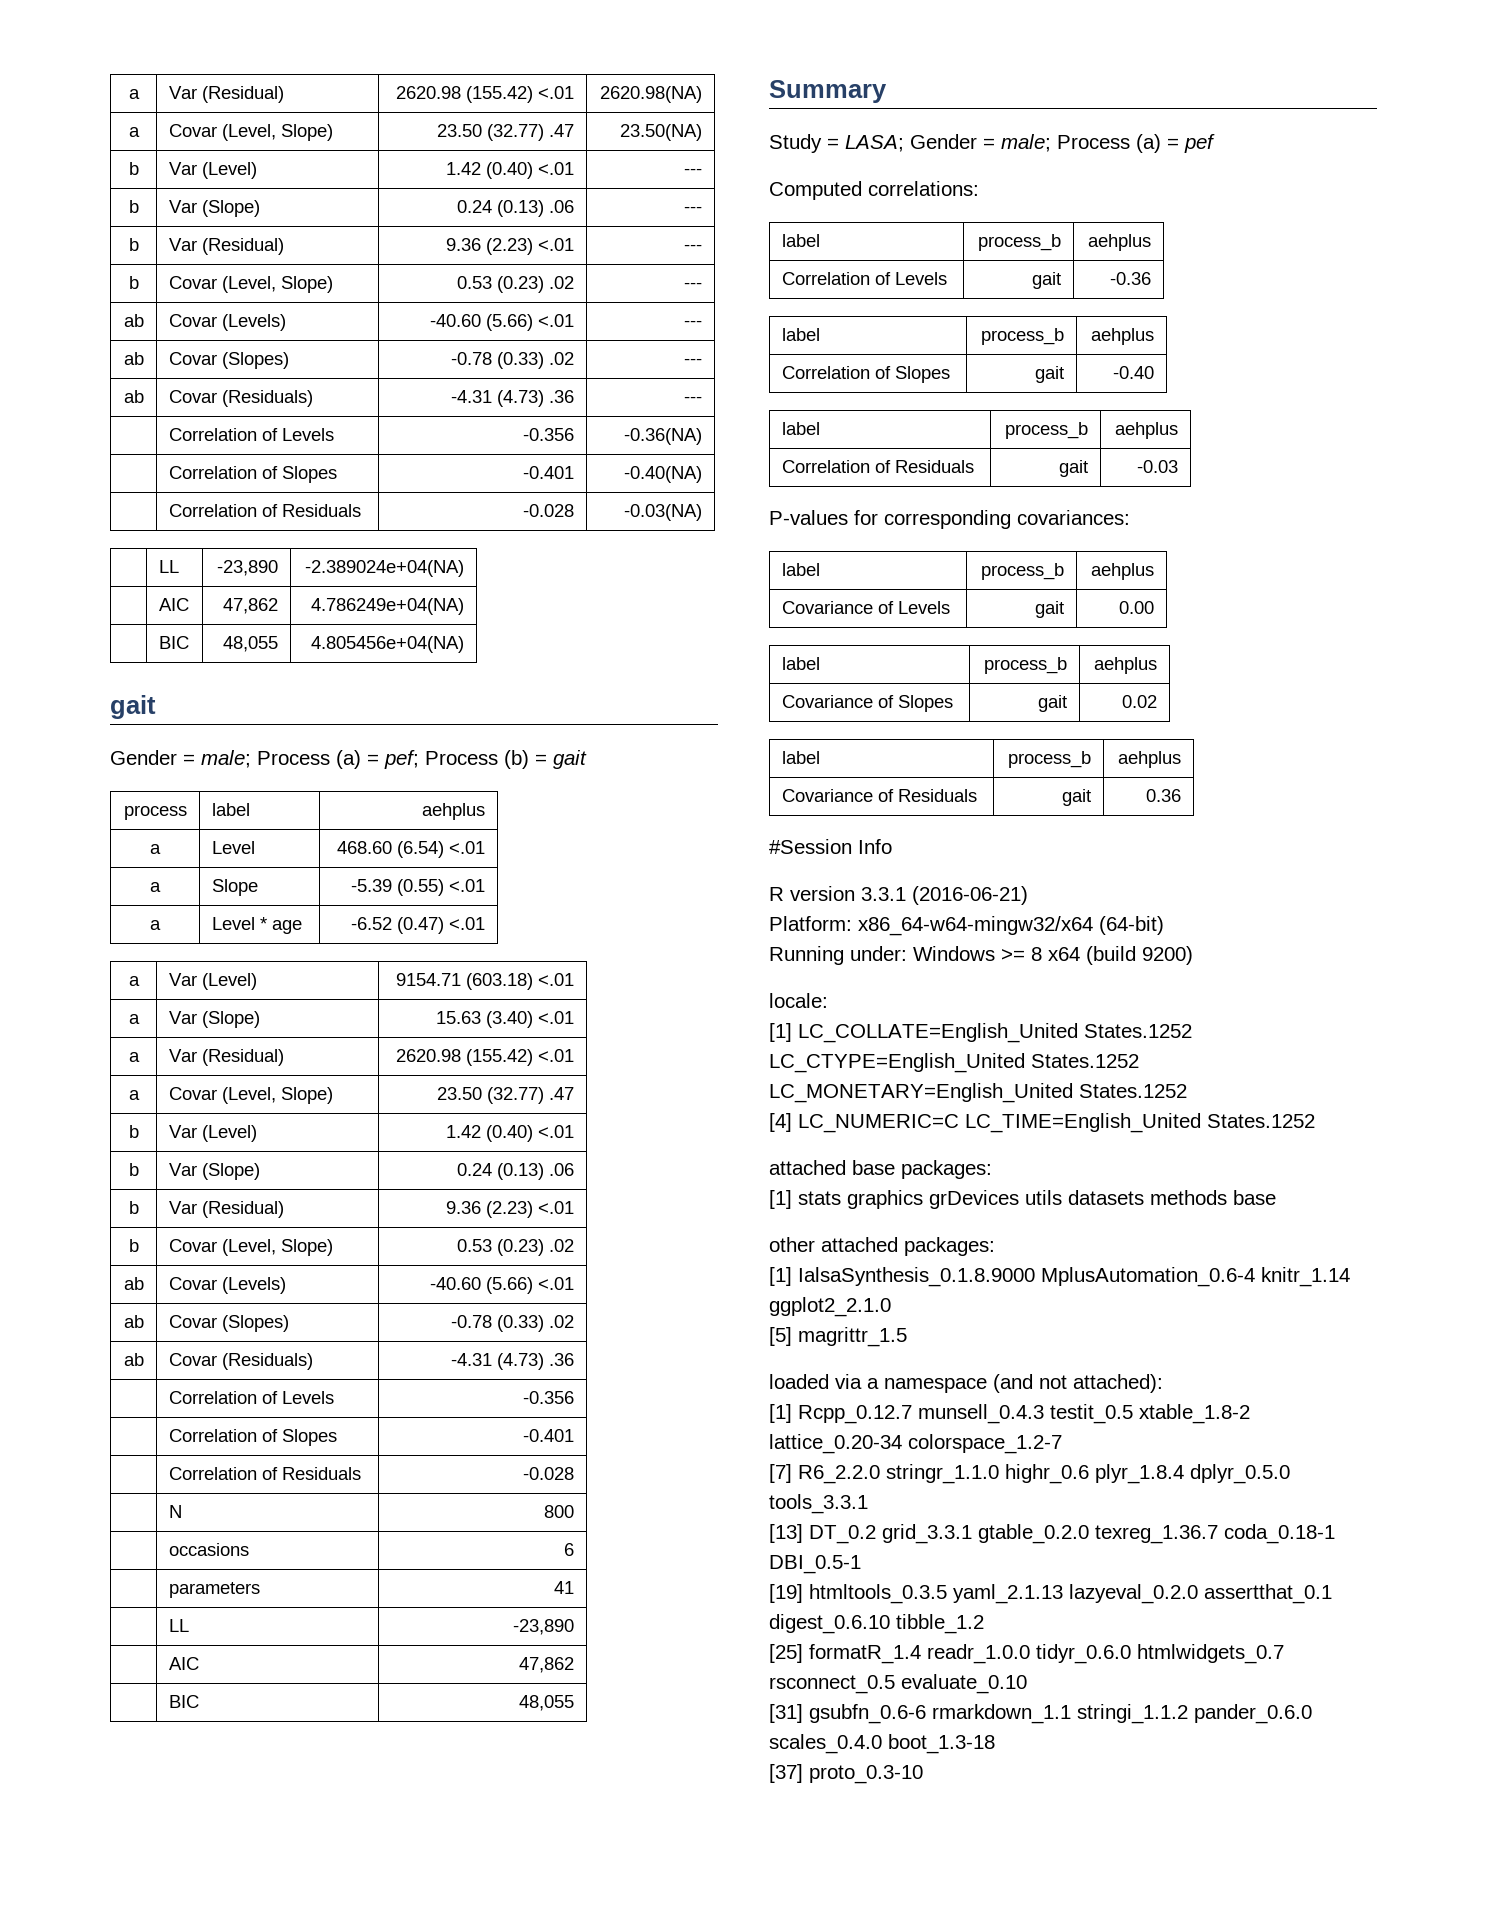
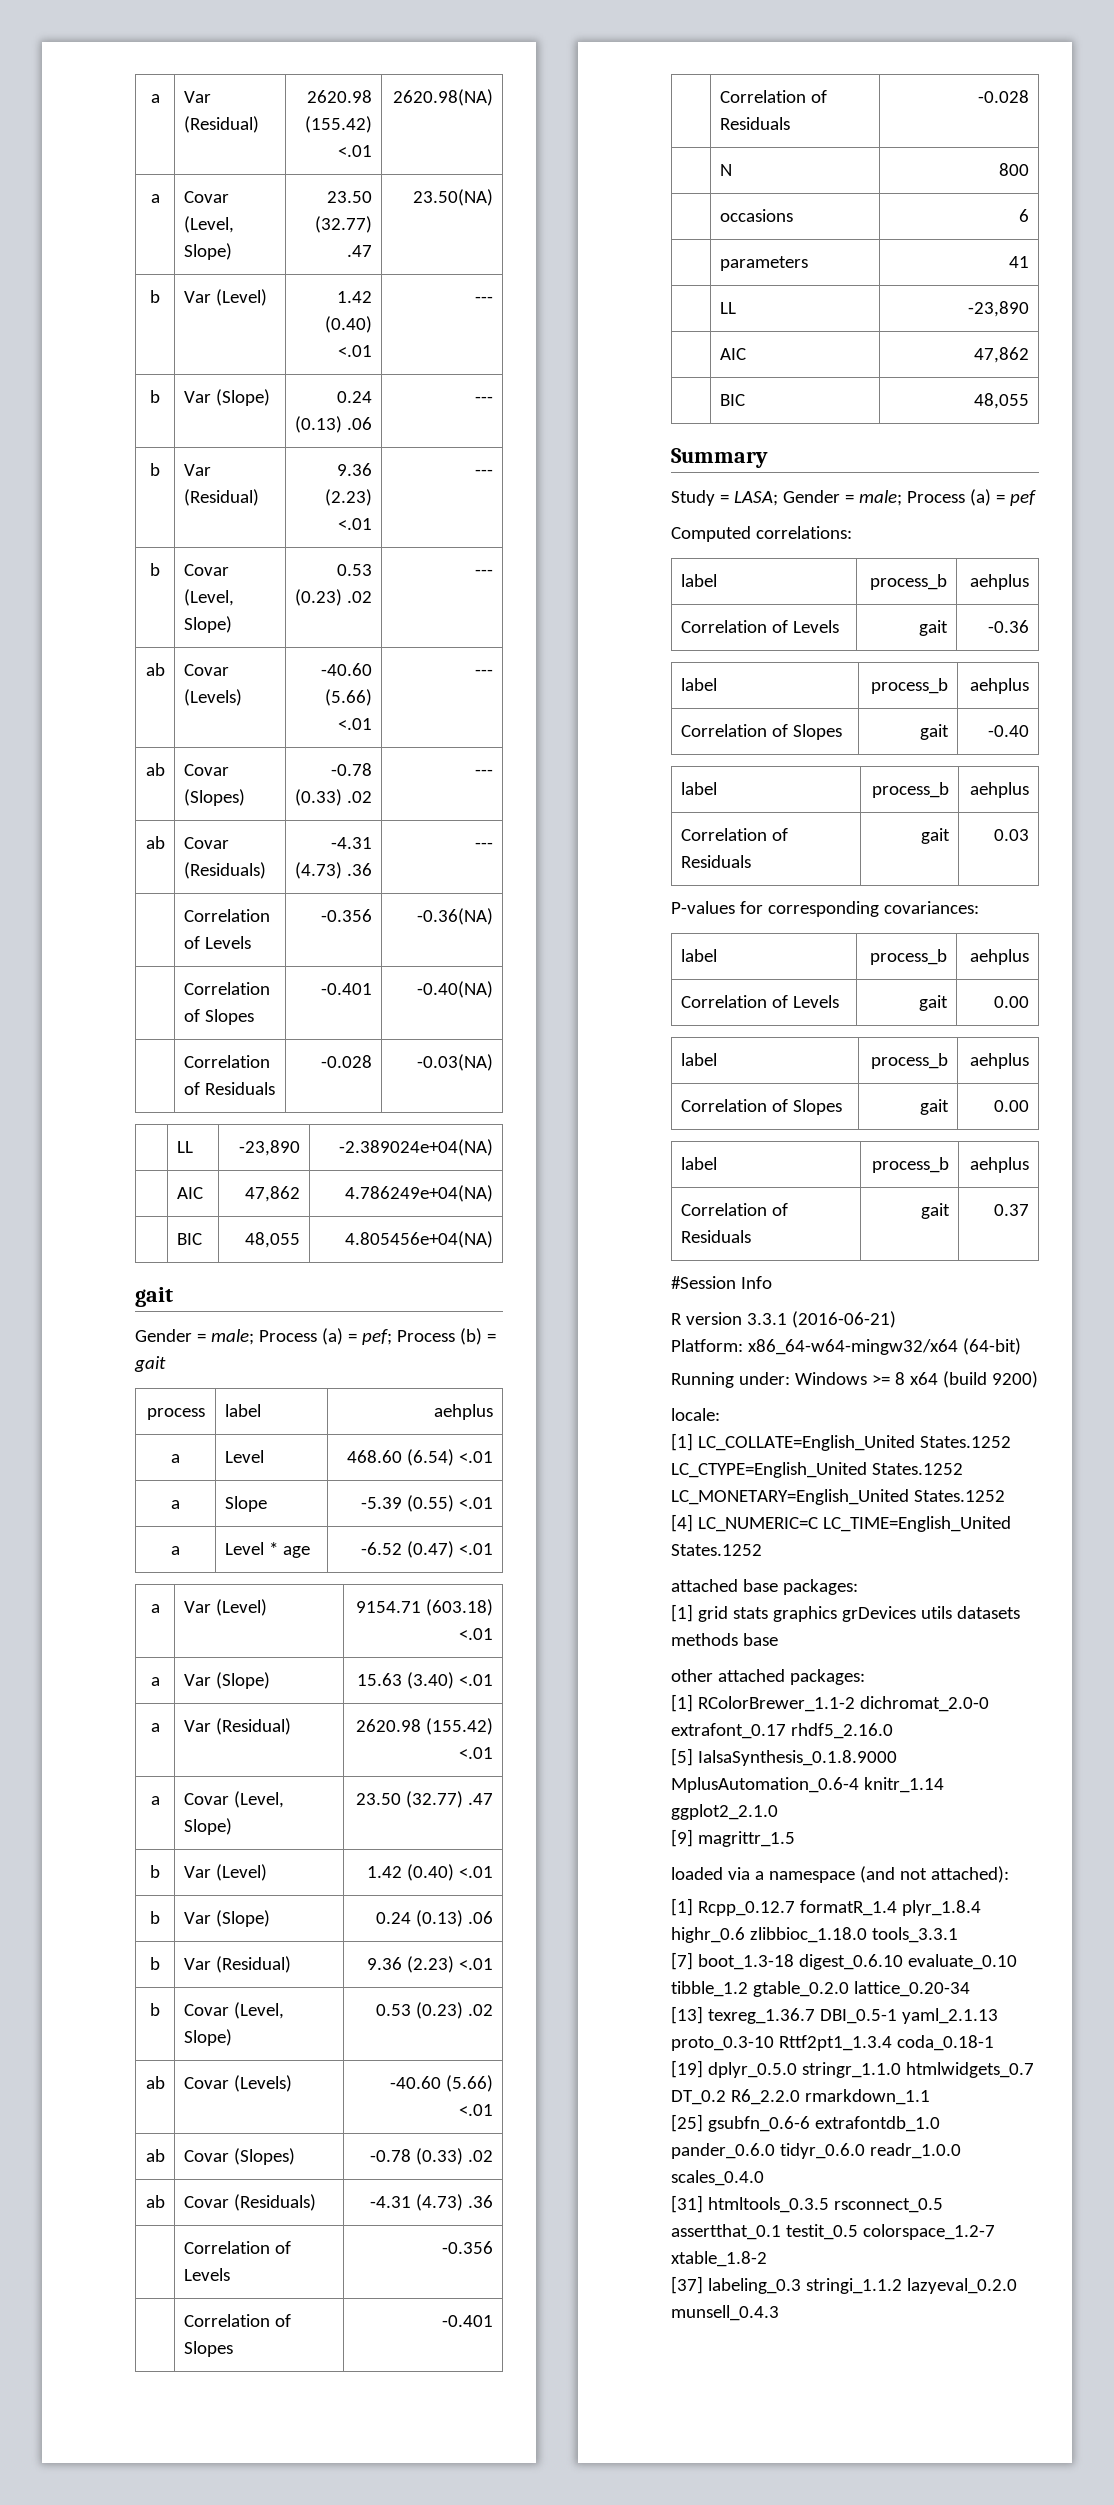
[1137,460,1179,473] -0.03 -> [994,829,1030,841] 0.03
[781,601,873,614] Covariance -> [680,995,767,1008] Correlation
[781,695,953,712] [1038,695,1068,712] [1122,695,1158,708] [781,751,820,764] [1008,751,1092,768] [1118,751,1182,768] [781,789,977,802] [1062,789,1092,806] [1146,789,1182,802] Covariance of Slopes | gait | 0.02 // label | process_b | aehplus // Covariance of Residuals | gait | 0.36 -> [680,1099,842,1115] [920,1099,950,1115] [994,1100,1030,1112] [680,1157,717,1170] [872,1157,950,1173] [970,1157,1030,1173] [680,1203,788,1216] [680,1230,751,1243] [921,1203,951,1219] [994,1204,1030,1216] Correlation of Slopes | gait | 0.00 // label | process_b | aehplus // Correlation of Residuals | gait | 0.37
(792, 1199) none -> [697,1606,728,1622] grid
(792, 1276) none -> [697,1696,989,1712] [671,1723,893,1739] [671,1748,693,1766] RColorBrewer_1.1-2 dichromat_2.0-0 extrafont_0.17 rhdf5_2.16.0 // [5]
[769,1327,792,1346] [5] -> [671,1829,693,1847] [9]
[918,1404,1250,1424] [769,1434,1062,1454] [769,1464,1290,1484] [769,1494,868,1514] [769,1524,1218,1544] munsell_0.4.3 testit_0.5 xtable_1.8-2 lattice_0.20-34 colorspace_1.2-7 // [7] R6_2.2.0 stringr_1.1.0 highr_0.6 plyr_1.8.4 dplyr_0.5.0 tools_3.3.1 // [13] DT_0.2 grid_3.3.1 gtable_0.2.0 texreg_1.36.7 -> [799,1900,981,1916] [671,1927,958,1943] [671,1952,1017,1970] [671,1981,970,1997] [671,2006,998,2024] [671,2035,892,2051] formatR_1.4 plyr_1.8.4 highr_0.6 zlibbioc_1.18.0 tools_3.3.1 // [7] boot_1.3-18 digest_0.6.10 evaluate_0.10 tibble_1.2 gtable_0.2.0 lattice_0.20-34 // [13] texreg_1.36.7 DBI_0.5-1 yaml_2.1.13 proto_0.3-10 Rttf2pt1_1.3.4
[769,1555,861,1574] DBI_0.5-1 -> (994, 2043) none
[809,1584,1332,1604] [769,1614,984,1634] [769,1644,1284,1664] [769,1674,1027,1694] [769,1704,1312,1724] [769,1734,995,1754] [769,1764,923,1784] htmltools_0.3.5 yaml_2.1.13 lazyeval_0.2.0 assertthat_0.1 digest_0.6.10 tibble_1.2 // [25] formatR_1.4 readr_1.0.0 tidyr_0.6.0 htmlwidgets_0.7 rsconnect_0.5 evaluate_0.10 // [31] gsubfn_0.6-6 rmarkdown_1.1 stringi_1.1.2 pander_0.6.0 scales_0.4.0 boot_1.3-18 // [37] proto_0.3-10 -> [707,2062,1034,2078] [671,2089,930,2105] [671,2114,940,2132] [671,2143,961,2159] [671,2170,764,2186] [671,2195,943,2213] [671,2224,995,2240] [671,2251,767,2267] [671,2276,1017,2294] [671,2305,779,2321] dplyr_0.5.0 stringr_1.1.0 htmlwidgets_0.7 DT_0.2 R6_2.2.0 rmarkdown_1.1 // [25] gsubfn_0.6-6 extrafontdb_1.0 pander_0.6.0 tidyr_0.6.0 readr_1.0.0 scales_0.4.0 // [31] htmltools_0.3.5 rsconnect_0.5 assertthat_0.1 testit_0.5 colorspace_1.2-7 xtable_1.8-2 // [37] labeling_0.3 stringi_1.1.2 lazyeval_0.2.0 munsell_0.4.3

